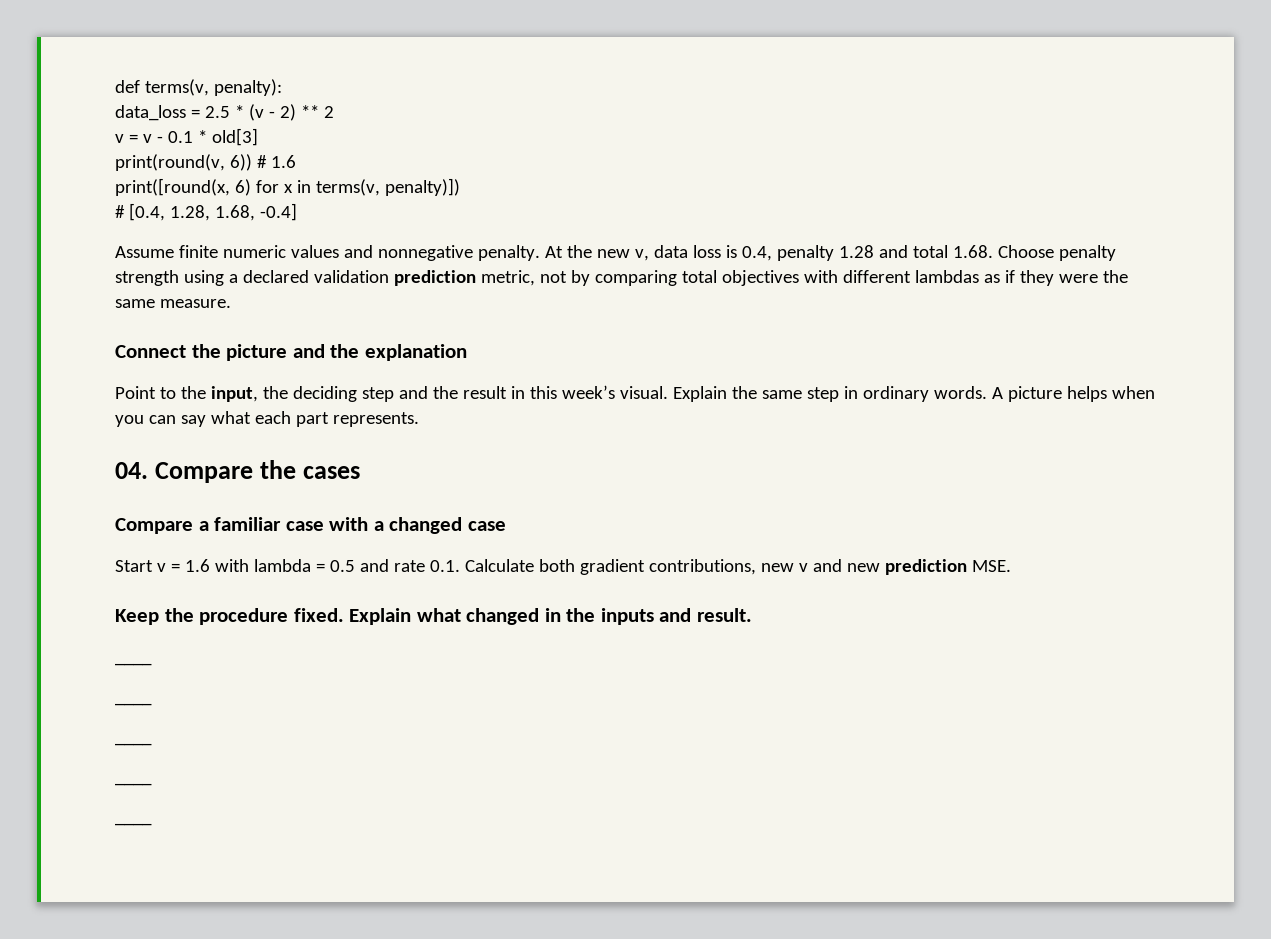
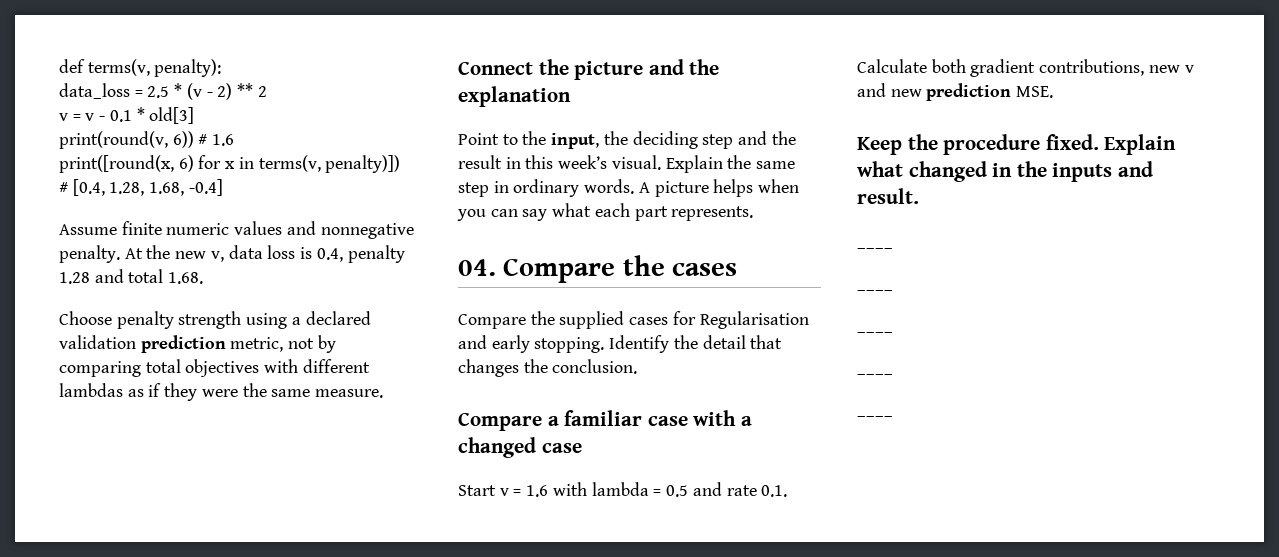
(993, 251) none -> (204, 278) //
(361, 472) none -> [458,311,809,329] [458,335,783,353] [458,359,638,377] // Compare the supplied cases for Regularisation and early stopping. Identify the detail that changes the conclusion.

